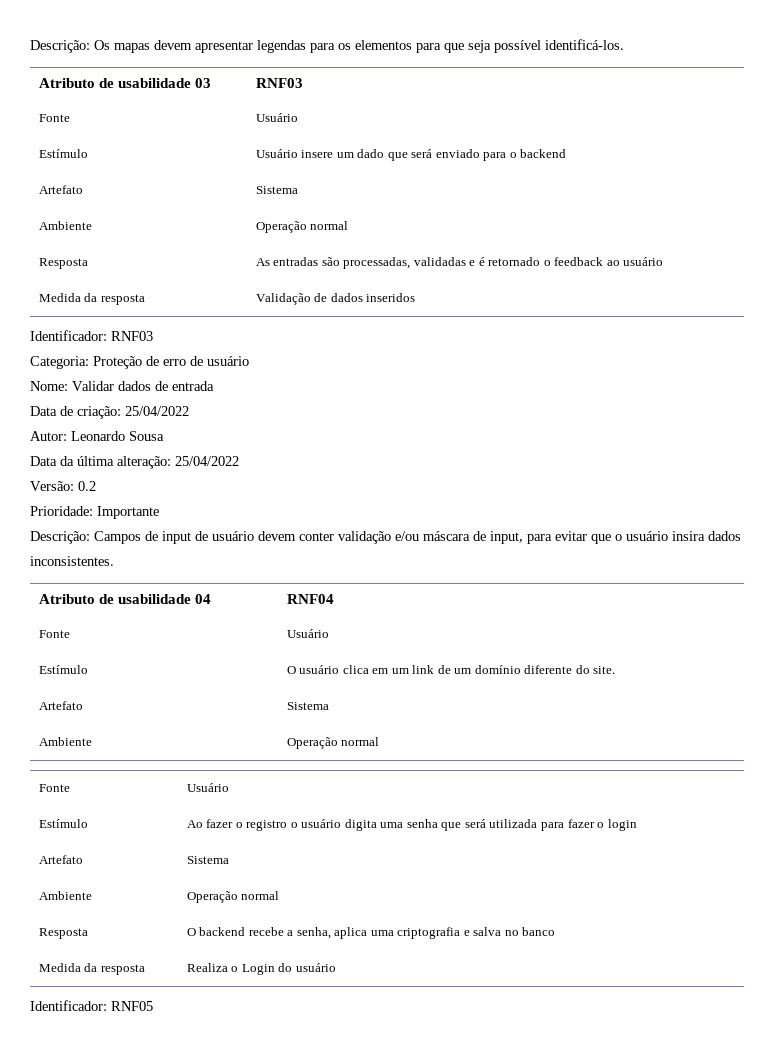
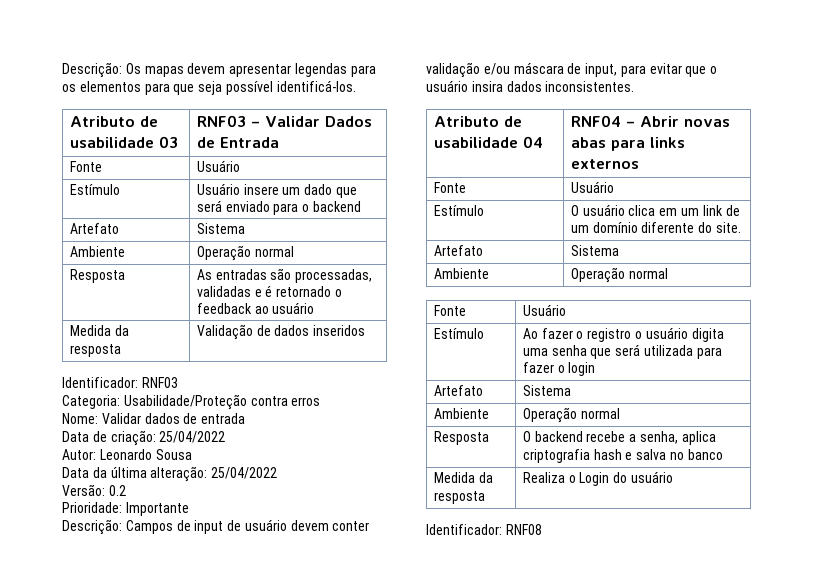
(303, 83) none -> [250,116,372,127] [196,137,279,148] – Validar Dados de Entrada
[93,356,249,369] Proteção de erro de usuário -> [123,394,321,410] Usabilidade/Proteção contra erros
(334, 599) none -> [625,116,730,127] [570,137,685,151] [570,159,639,169] – Abrir novas abas para links externos
[370,927,461,939] uma criptografia -> [522,449,622,463] criptografia hash
[111,1001,153,1011] RNF05 -> [505,524,542,535] RNF08

